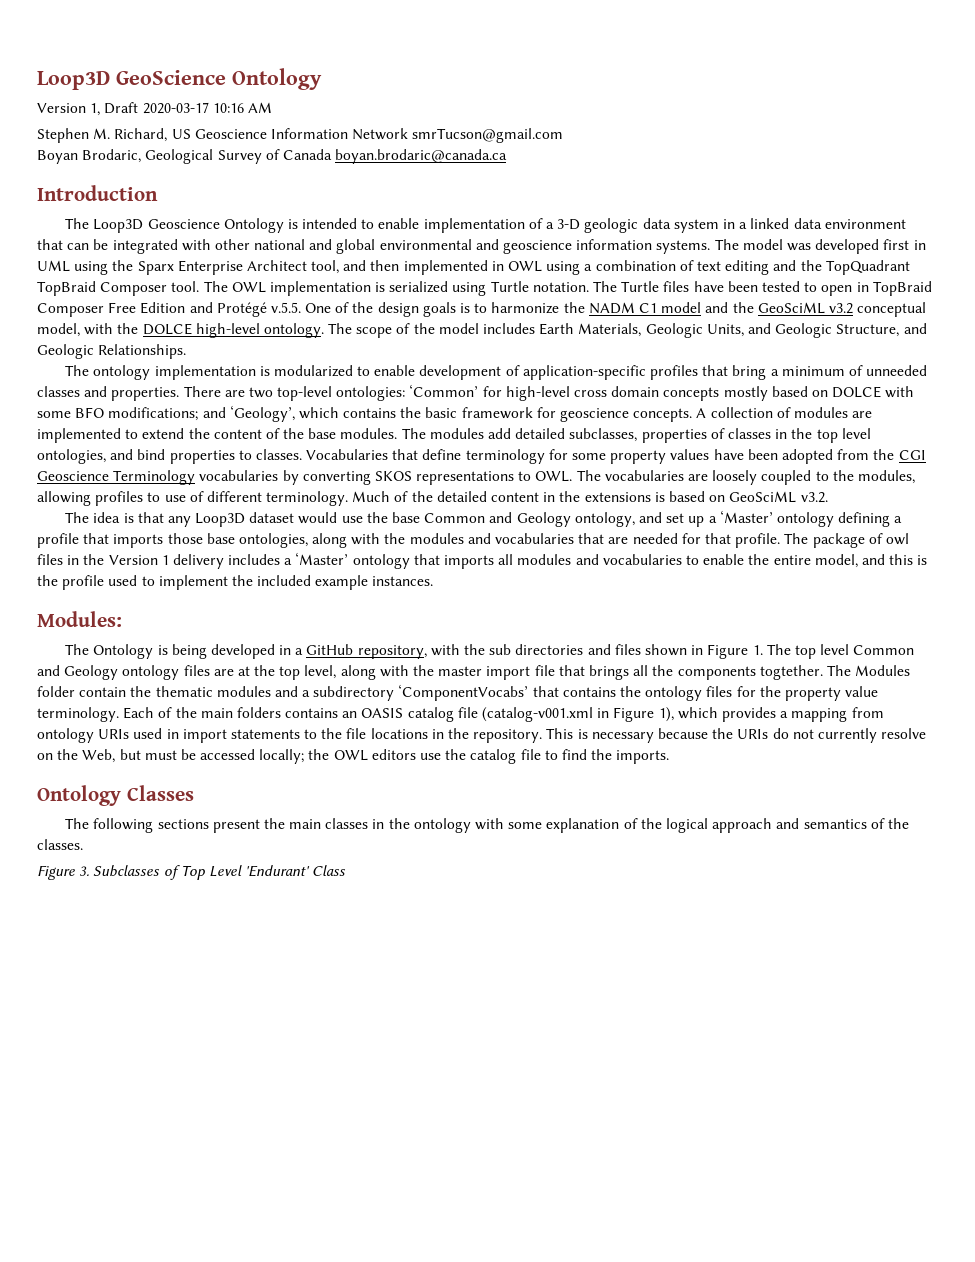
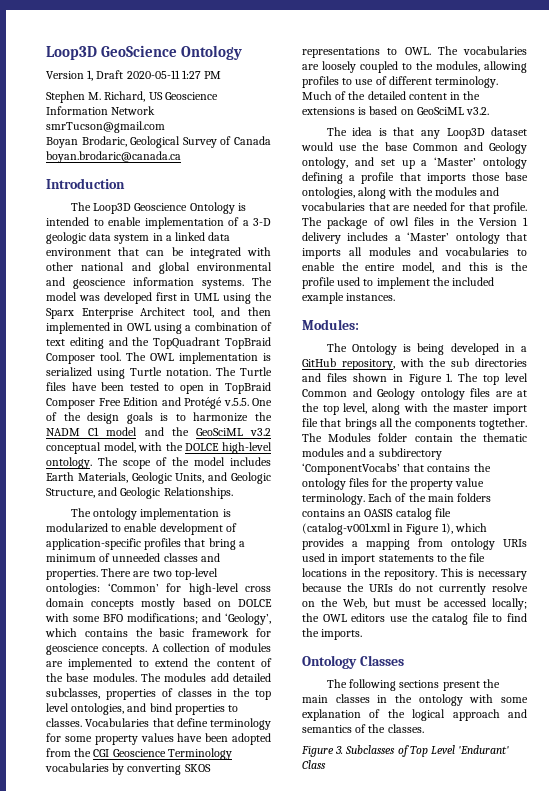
[142,102,272,114] 2020-03-17 10:16 AM -> [126,70,222,79] 2020-05-11 1:27 PM

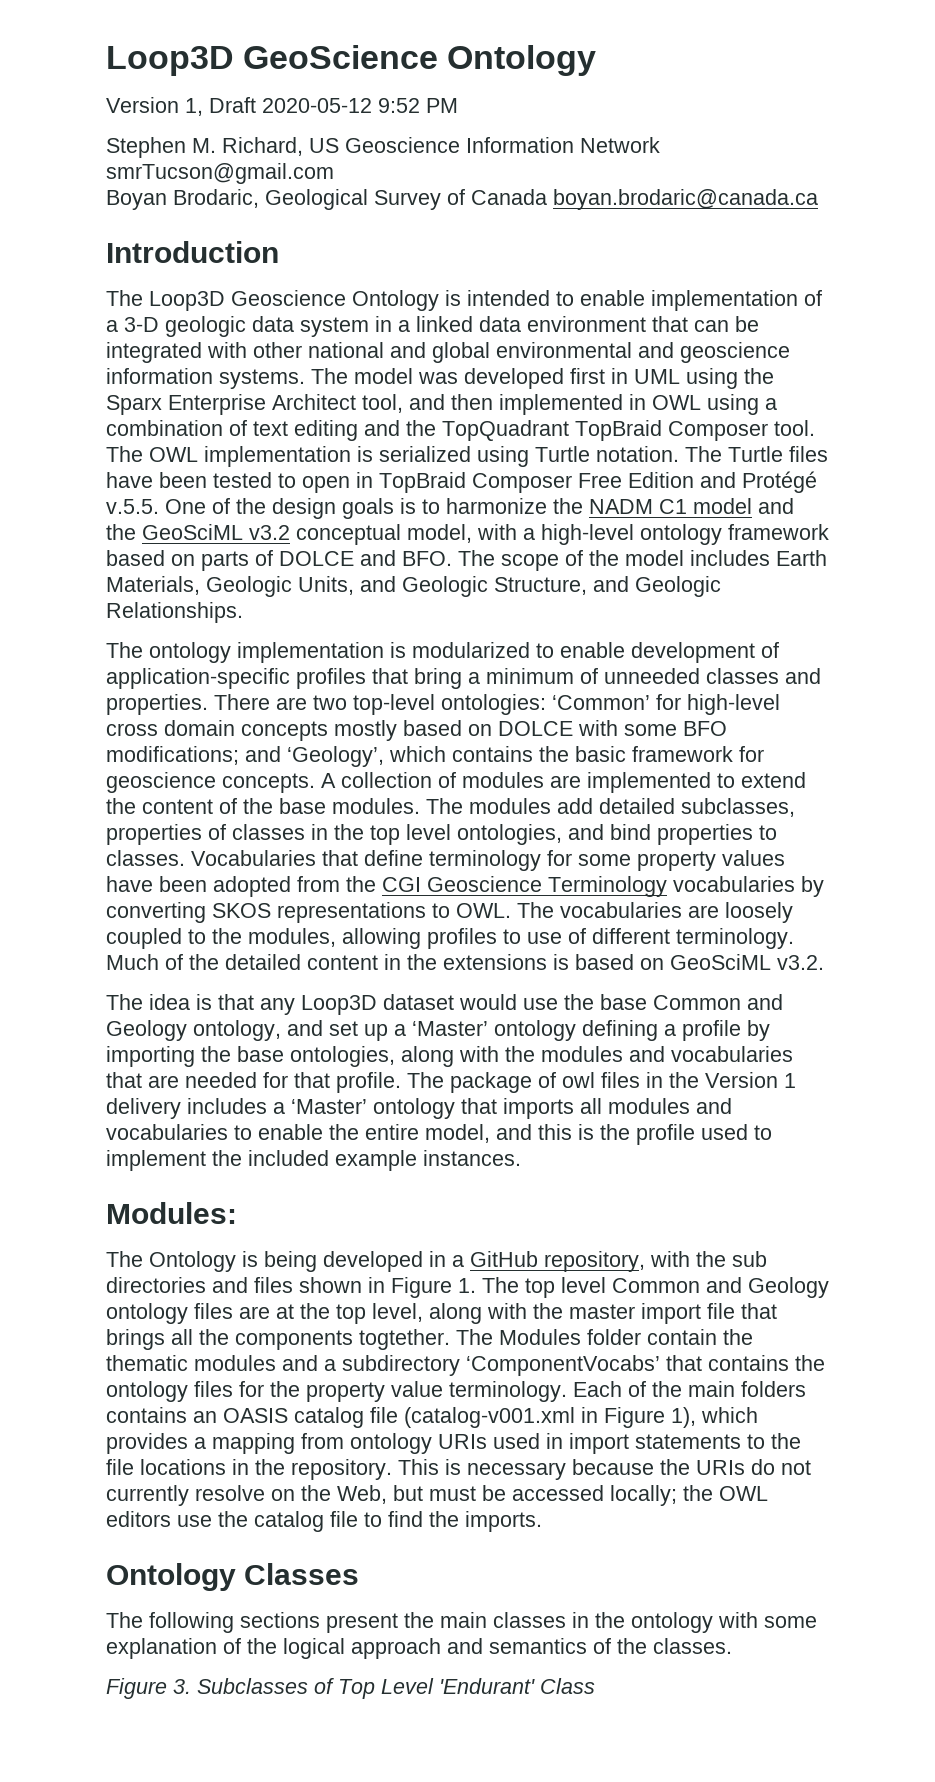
[126,70,201,79] 2020-05-11 1:27 -> [262,98,420,113] 2020-05-12 9:52
[165,442,272,454] [46,457,92,469] the DOLCE high-level ontology. -> [523,524,829,545] [106,550,452,571] a high-level ontology framework based on parts of DOLCE and BFO.
[399,172,500,184] that imports those -> [747,1020,770,1041] [106,1046,231,1067] by importing the

